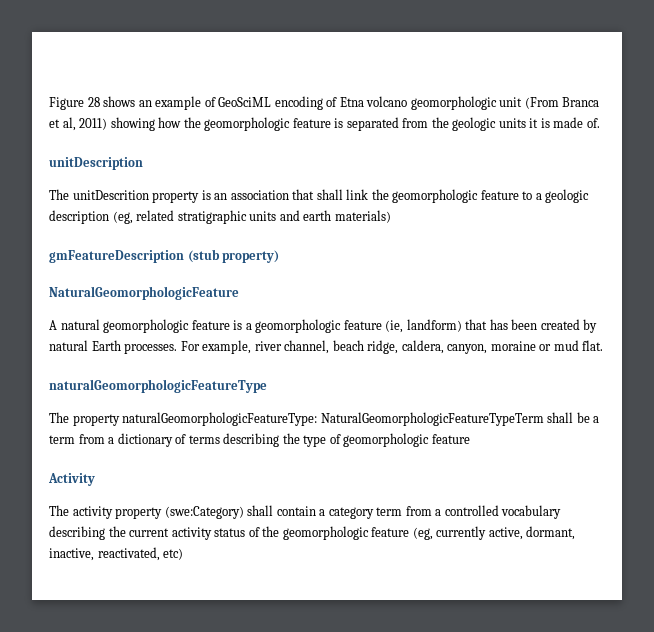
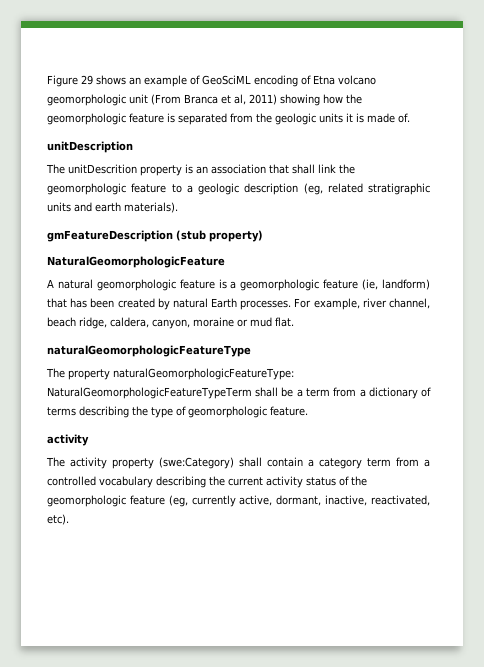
[87,97,100,107] 28 -> [81,75,93,85] 29
[334,210,391,223] materials) -> [124,202,178,213] materials).
[431,434,470,444] [48,473,95,486] feature // Activity -> [270,406,308,416] [47,434,89,446] feature. // activity
[163,548,184,560] etc) -> [47,514,69,525] etc).

